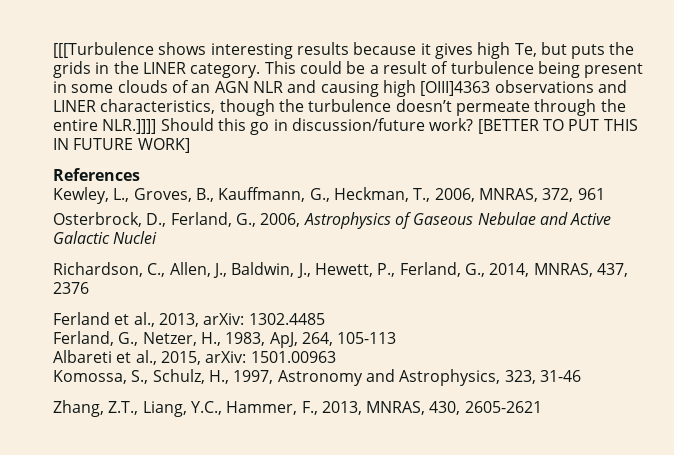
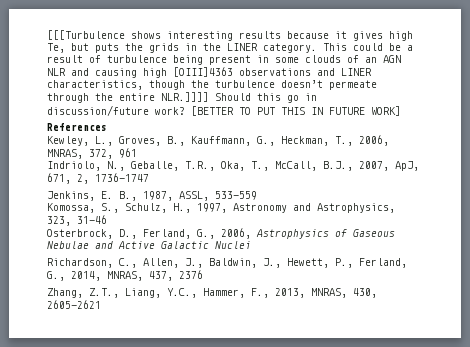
(605, 194) none -> [47,161,419,171] [47,173,149,184] [47,191,257,201] [47,203,395,213] [47,215,107,226] // Indriolo, N., Geballe, T.R., Oka, T., McCall, B.J., 2007, ApJ, 671, 2, 1736-1747 // Jenkins, E. B., 1987, ASSL, 533-559 // Komossa, S., Schulz, H., 1997, Astronomy and Astrophysics, 323, 31-46
[53,312,325,327] [53,331,397,348] [53,350,336,365] [53,369,581,386] // Ferland et al., 2013, arXiv: 1302.4485 // Ferland, G., Netzer, H., 1983, ApJ, 264, 105-113 // Albareti et al., 2015, arXiv: 1501.00963 // Komossa, S., Schulz, H., 1997, Astronomy and Astrophysics, 323, 31-46 -> (203, 274) none

